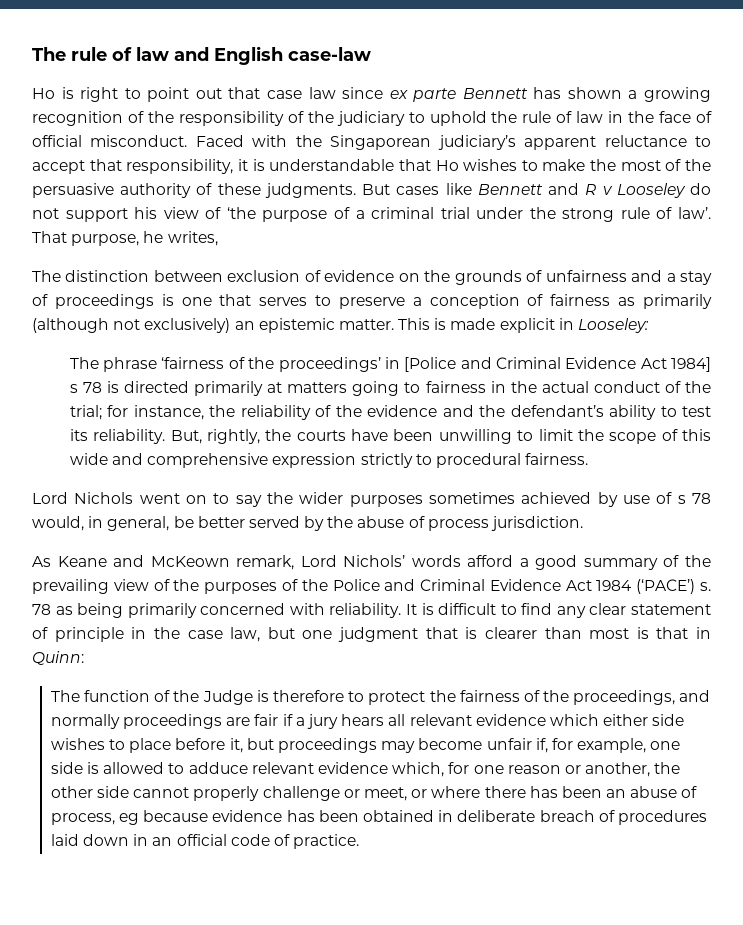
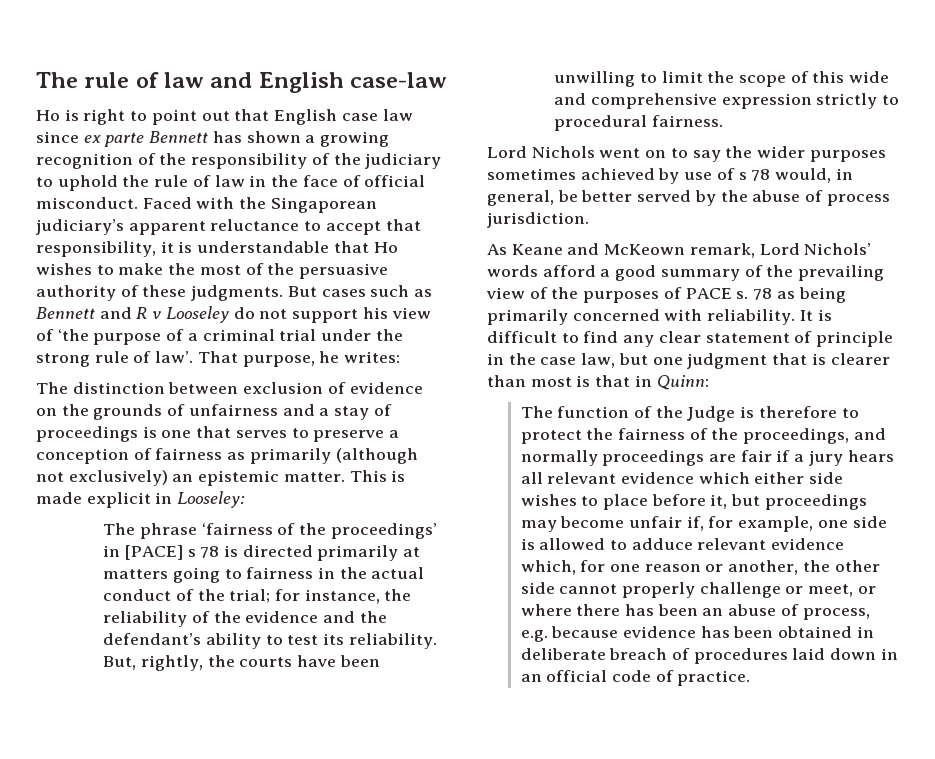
(261, 93) none -> [274,109,338,125] English
[445,183,472,195] like -> [370,285,433,297] such as
[167,231,218,246] writes, -> [344,351,401,363] writes:
[404,357,711,372] [Police and Criminal Evidence Act 1984] -> [124,545,183,560] [PACE]
[301,579,696,594] the Police and Criminal Evidence Act 1984 (‘PACE’) -> [685,288,732,299] PACE
[119,813,140,825] eg -> [520,630,548,642] e.g.

